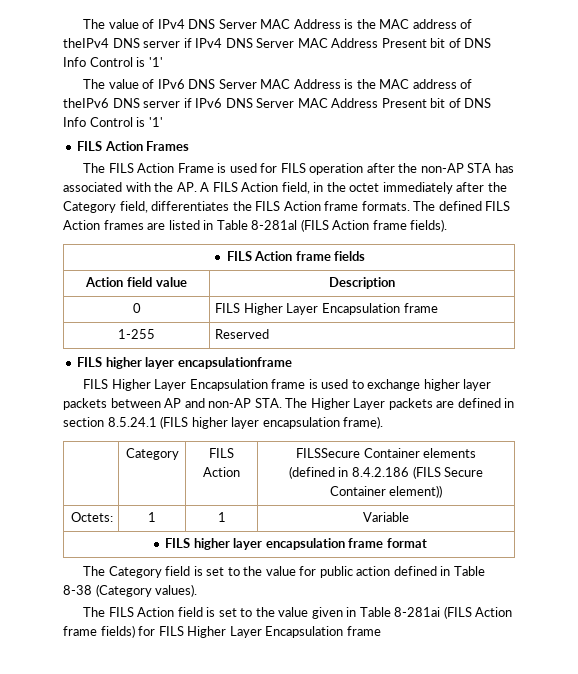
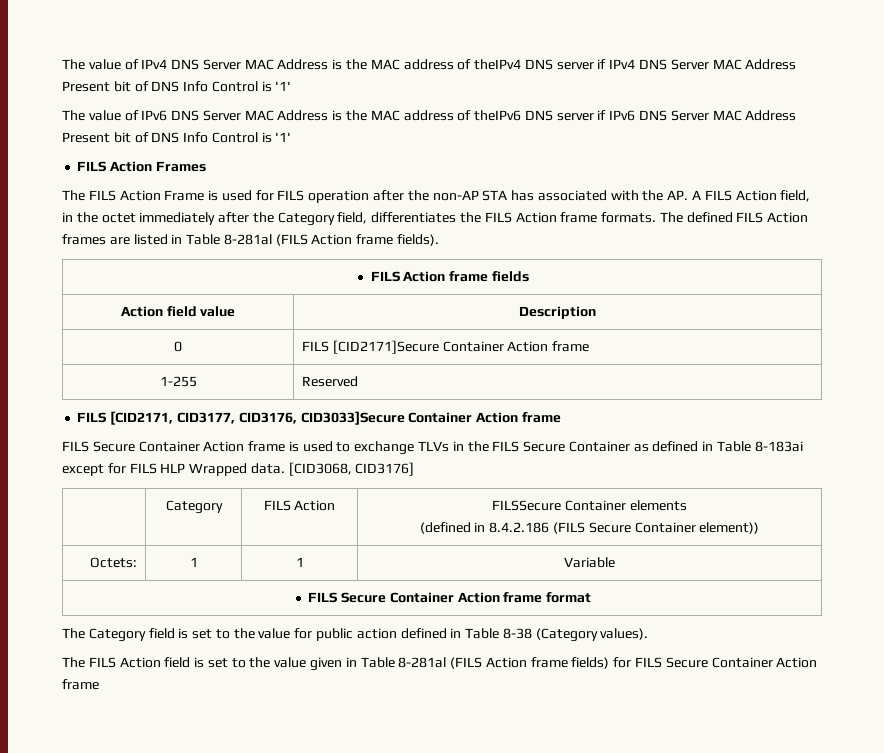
[243,303,400,315] Higher Layer Encapsulation -> [332,340,549,354] [CID2171]Secure Container Action
[105,357,292,369] [83,379,268,391] higher layer encapsulationframe // FILS Higher Layer Encapsulation -> [110,411,561,425] [62,441,245,452] [CID2171, CID3177, CID3176, CID3033]Secure Container Action frame // FILS Secure Container Action
[423,379,492,391] [63,398,515,410] [63,416,384,429] higher layer packets between AP and non-AP STA. The Higher Layer packets are defined in section 8.5.24.1 (FILS higher layer encapsulation frame). -> [418,441,803,452] [62,462,415,476] TLVs in the FILS Secure Container as defined in Table 8-183ai except for FILS HLP Wrapped data. [CID3068, CID3176]
[193,538,345,550] higher layer encapsulation -> [341,592,500,603] Secure Container Action
[394,607,441,617] 8-281ai -> [398,657,447,668] 8-281al
[187,626,344,638] Higher Layer Encapsulation -> [665,657,818,668] Secure Container Action

